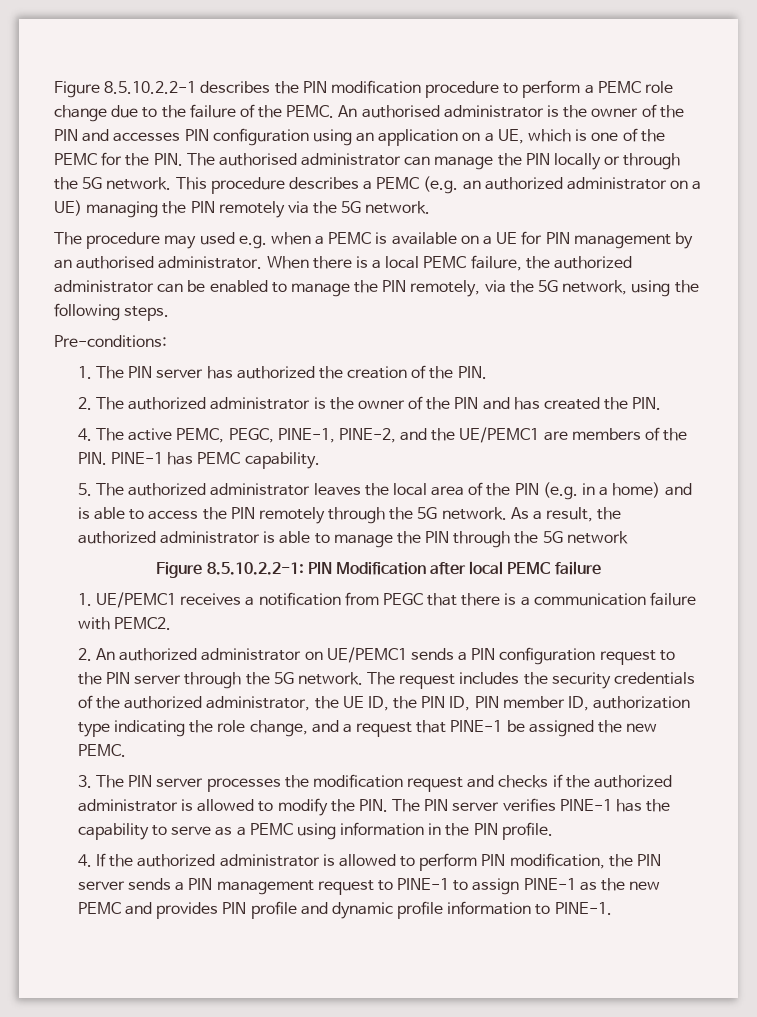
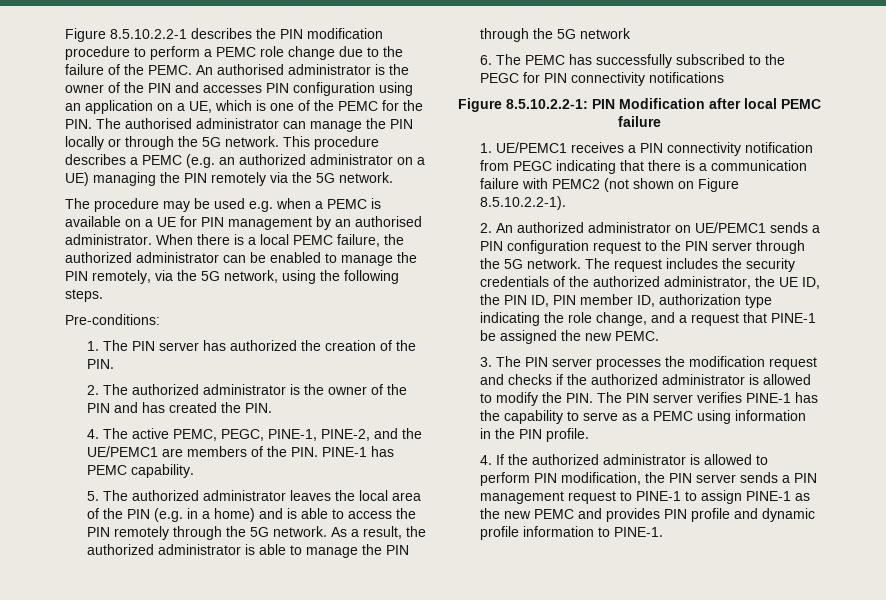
(197, 242) none -> [194,198,210,209] be
(628, 537) none -> [480,54,786,68] [480,72,725,86] // 6. The PEMC has successfully subscribed to the PEGC for PIN connectivity notifications
(255, 601) none -> [640,142,742,156] PIN connectivity
(423, 599) none -> [556,160,617,174] indicating
[114,617,172,630] PEMC2. -> [552,178,740,192] [480,196,567,210] PEMC2 (not shown on Figure 8.5.10.2.2-1).

